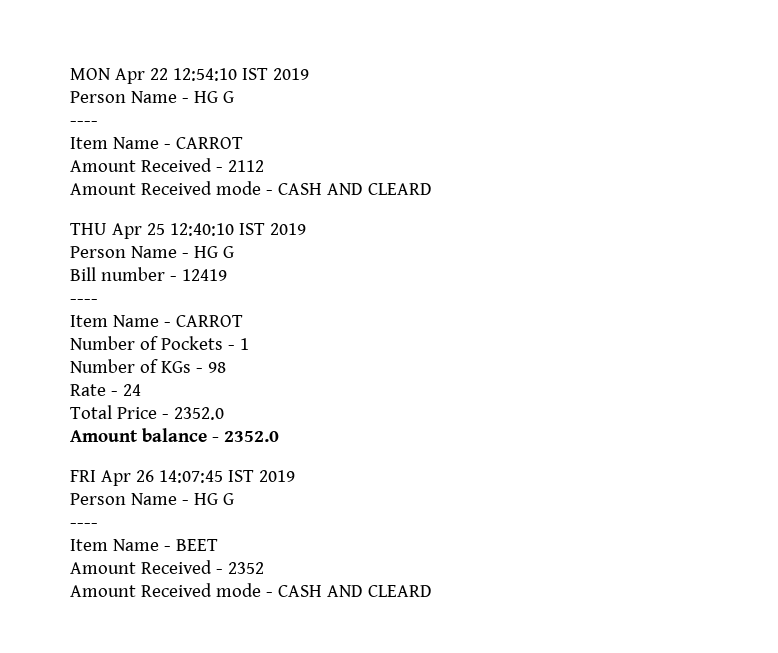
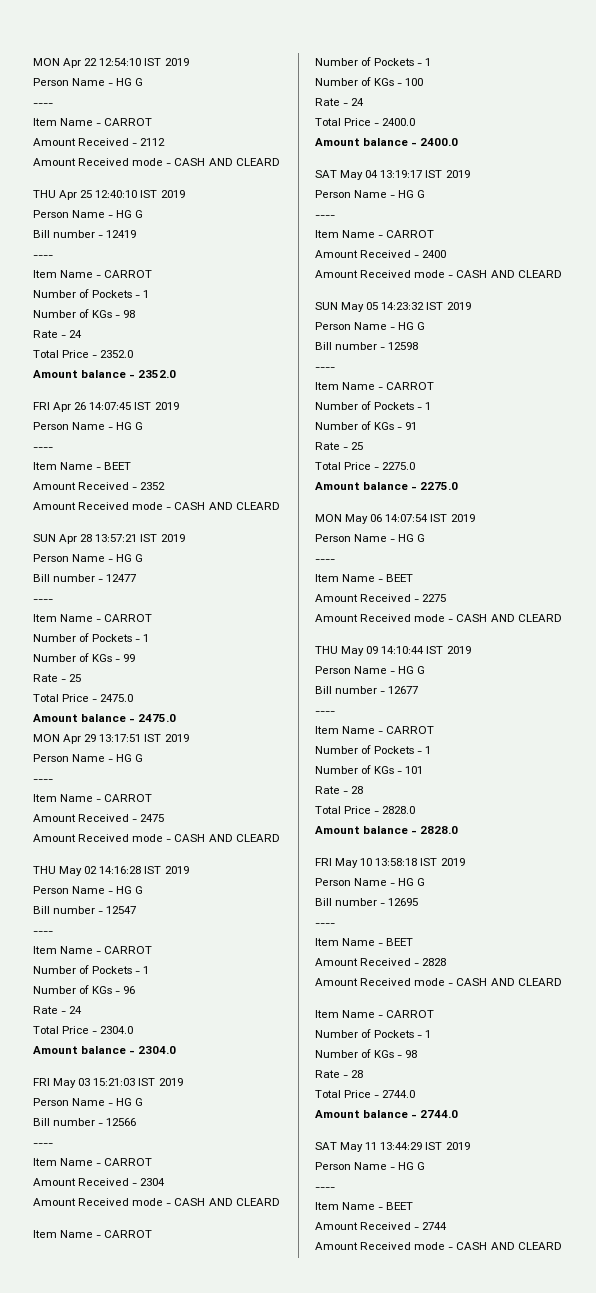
(432, 591) none -> [33,534,185,544] [33,554,144,562] [33,574,137,582] [33,599,53,602] [33,614,153,622] [33,633,150,642] [33,653,136,662] [33,674,82,682] [33,694,134,702] [33,714,177,722] [33,734,189,744] [33,754,144,762] [33,779,53,782] [33,794,153,802] [33,814,165,822] [33,834,280,842] [33,866,189,876] [33,886,144,894] [33,906,137,914] [33,931,53,934] [33,946,153,954] [33,965,150,974] [33,985,136,994] [33,1006,83,1014] [33,1026,134,1034] [33,1046,177,1054] [33,1078,183,1088] [33,1098,144,1106] [33,1118,137,1126] [33,1143,53,1146] [33,1158,153,1166] [33,1178,166,1186] [33,1198,280,1206] [33,1230,153,1238] [315,57,432,66] [315,77,424,86] [315,98,365,106] [315,118,416,126] [315,138,459,146] [315,170,470,180] [315,190,426,198] [315,215,335,218] [315,230,435,238] [315,250,447,258] [315,270,562,278] [315,302,471,312] [315,322,426,330] [315,342,419,350] [315,367,335,370] [315,382,435,390] [315,401,432,410] [315,421,418,430] [315,442,364,450] [315,462,416,470] [315,482,459,490] [315,514,475,524] [315,534,426,542] [315,559,335,562] [315,574,414,582] [315,594,447,602] [315,614,562,622] [315,646,471,656] [315,666,426,674] [315,686,419,694] [315,711,335,714] [315,726,435,734] [315,745,432,754] [315,765,424,774] [315,786,364,794] [315,806,416,814] [315,826,459,834] [315,858,465,868] [315,878,426,886] [315,898,419,906] [315,923,335,926] [315,938,414,946] [315,958,447,966] [315,978,562,986] [315,1010,435,1018] [315,1029,432,1038] [315,1049,418,1058] [315,1070,364,1078] [315,1090,416,1098] [315,1110,459,1118] [315,1142,470,1152] [315,1162,426,1170] [315,1187,335,1190] [315,1202,414,1210] [315,1222,448,1230] [315,1242,562,1250] // SUN Apr 28 13:57:21 IST 2019 // Person Name - HG G // Bill number - 12477 // ---- // Item Name - CARROT // Number of Pockets - 1 // Number of KGs - 99 // Rate - 25 // Total Price - 2475.0 // Amount balance - 2475.0 // MON Apr 29 13:17:51 IST 2019 // Person Name - HG G // ---- // Item Name - CARROT // Amount Received - 2475 // Amount Received mode - CASH AND CLEARD // THU May 02 14:16:28 IST 2019 // Person Name - HG G // Bill number - 12547 // ---- // Item Name - CARROT // Number of Pockets - 1 // Number of KGs - 96 // Rate - 24 // Total Price - 2304.0 // Amount balance - 2304.0 // FRI May 03 15:21:03 IST 2019 // Person Name - HG G // Bill number - 12566 // ---- // Item Name - CARROT // Amount Received - 2304 // Amount Received mode - CASH AND CLEARD // Item Name - CARROT // Number of Pockets - 1 // Number of KGs - 100 // Rate - 24 // Total Price - 2400.0 // Amount balance - 2400.0 // SAT May 04 13:19:17 IST 2019 // Person Name - HG G // ---- // Item Name - CARROT // Amount Received - 2400 // Amount Received mode - CASH AND CLEARD // SUN May 05 14:23:32 IST 2019 // Person Name - HG G // Bill number - 12598 // ---- // Item Name - CARROT // Number of Pockets - 1 // Number of KGs - 91 // Rate - 25 // Total Price - 2275.0 // Amount balance - 2275.0 // MON May 06 14:07:54 IST 2019 // Person Name - HG G // ---- // Item Name - BEET // Amount Received - 2275 // Amount Received mode - CASH AND CLEARD // THU May 09 14:10:44 IST 2019 // Person Name - HG G // Bill number - 12677 // ---- // Item Name - CARROT // Number of Pockets - 1 // Number of KGs - 101 // Rate - 28 // Total Price - 2828.0 // Amount balance - 2828.0 // FRI May 10 13:58:18 IST 2019 // Person Name - HG G // Bill number - 12695 // ---- // Item Name - BEET // Amount Received - 2828 // Amount Received mode - CASH AND CLEARD // Item Name - CARROT // Number of Pockets - 1 // Number of KGs - 98 // Rate - 28 // Total Price - 2744.0 // Amount balance - 2744.0 // SAT May 11 13:44:29 IST 2019 // Person Name - HG G // ---- // Item Name - BEET // Amount Received - 2744 // Amount Received mode - CASH AND CLEARD

